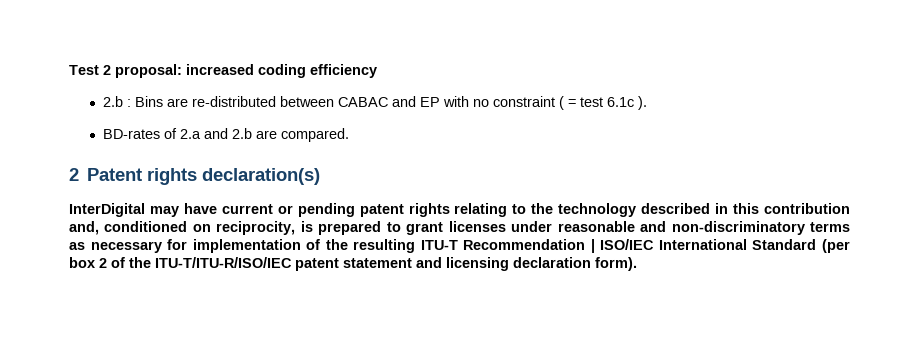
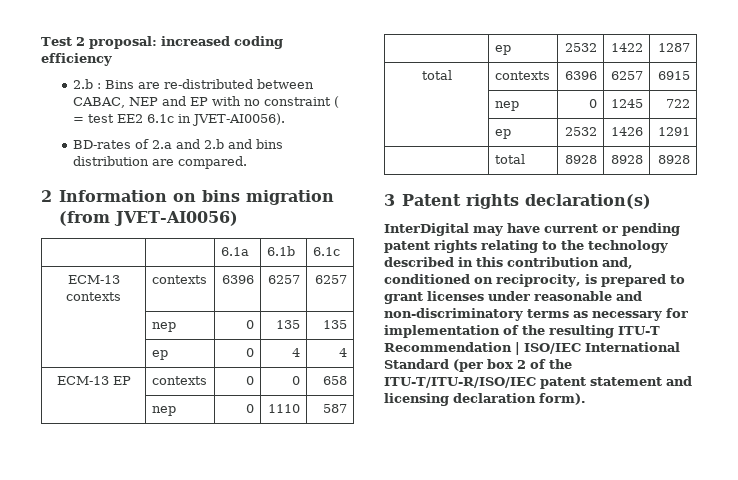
[337,97,388,107] CABAC -> [73,97,159,108] CABAC, NEP
[606,96,647,110] 6.1c ). -> [117,113,286,126] EE2 6.1c in JVET-AI0056).
(252, 133) none -> [228,139,284,149] [73,156,150,166] and bins distribution
(79, 174) none -> [59,190,335,205] [59,211,239,226] [220,247,249,256] [266,246,295,256] [312,247,340,256] [67,275,120,284] [66,292,121,301] [151,275,207,284] [222,275,255,284] [268,275,301,284] [315,275,348,284] [151,322,176,332] [246,320,255,329] [276,320,301,329] [323,320,348,329] [151,350,168,360] [246,348,255,357] [292,348,301,357] [339,348,348,357] [56,376,131,385] [151,376,207,385] [246,376,255,385] [292,376,301,385] [323,376,348,385] [151,406,176,416] [246,404,255,413] [268,404,301,413] [323,404,348,413] [494,45,511,55] [565,43,598,52] [611,43,644,52] [658,43,691,52] [421,70,452,80] [494,71,550,80] [565,71,598,80] [611,71,644,80] [658,71,691,80] [494,101,519,111] [589,99,598,108] [611,99,644,108] [666,99,691,108] [494,129,511,139] [565,127,598,136] [611,127,644,136] [658,127,691,136] [494,154,525,164] [565,155,598,164] [611,155,644,164] [658,155,691,164] [384,194,395,206] Information on bins migration (from JVET-AI0056) // | | 6.1a | 6.1b | 6.1c // ECM-13 contexts | contexts | 6396 | 6257 | 6257 // | nep | 0 | 135 | 135 // | ep | 0 | 4 | 4 // ECM-13 EP | contexts | 0 | 0 | 658 // | nep | 0 | 1110 | 587 // | ep | 2532 | 1422 | 1287 // total | contexts | 6396 | 6257 | 6915 // | nep | 0 | 1245 | 722 // | ep | 2532 | 1426 | 1291 // | total | 8928 | 8928 | 8928 // 3

